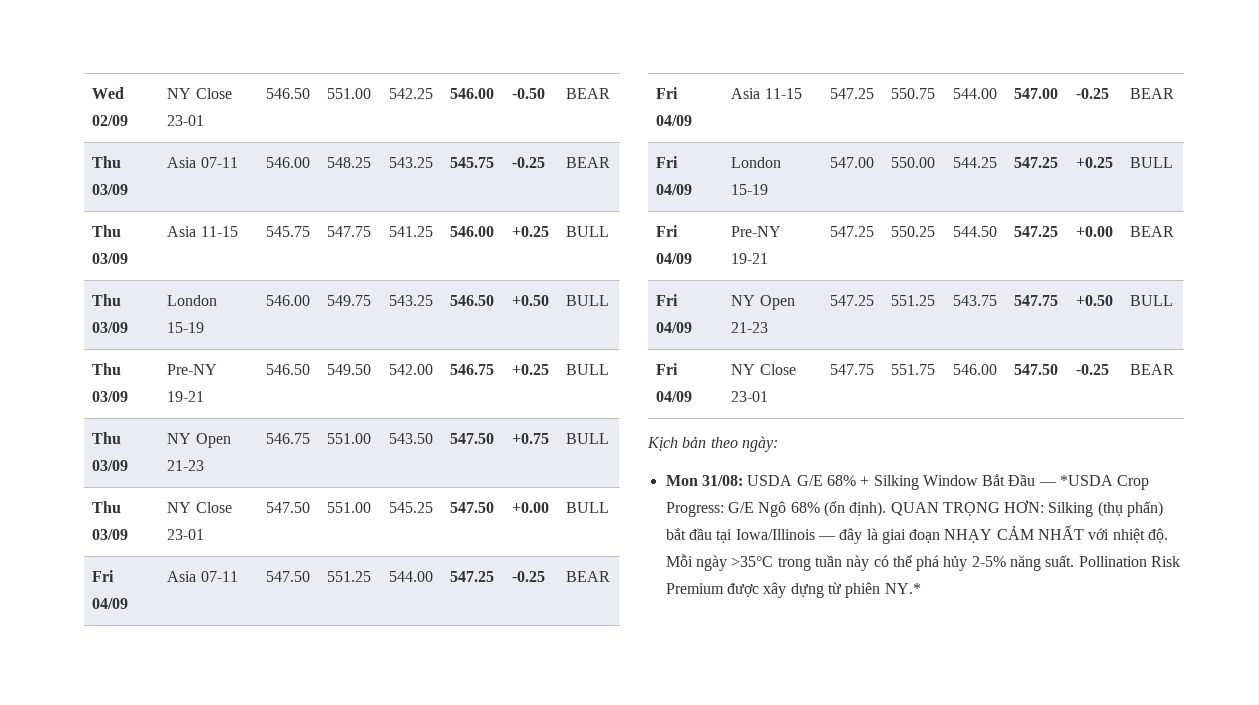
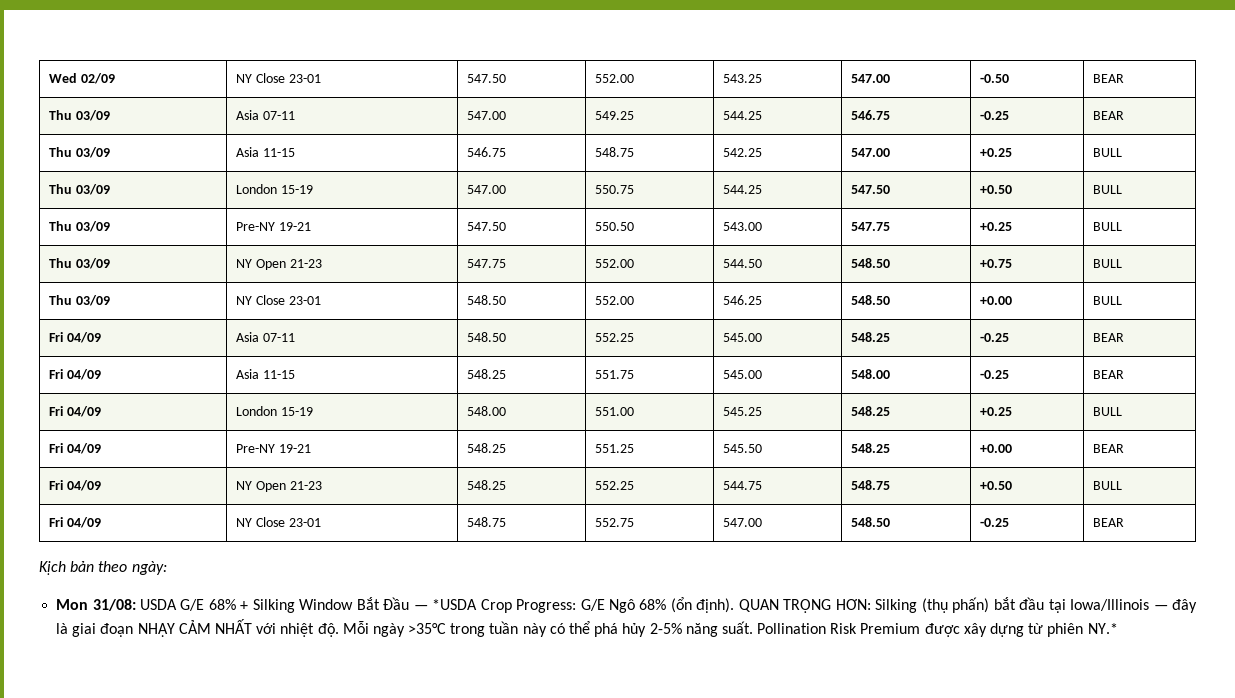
[266,88,311,99] [327,88,372,99] [389,88,434,99] [450,88,495,99] 546.50 | 551.00 | 542.25 | 546.00 -> [467,74,507,83] [595,74,635,83] [723,74,763,83] [851,74,891,83] 547.50 | 552.00 | 543.25 | 547.00
[266,157,311,168] [327,157,372,168] [389,157,434,168] [450,157,495,168] 546.00 | 548.25 | 543.25 | 545.75 -> [467,111,507,120] [595,111,635,120] [723,111,763,120] [851,110,891,120] 547.00 | 549.25 | 544.25 | 546.75
[266,226,311,237] [327,226,372,237] [389,226,434,237] [450,226,495,237] 545.75 | 547.75 | 541.25 | 546.00 -> [467,147,507,157] [595,147,635,157] [723,148,763,157] [851,148,891,157] 546.75 | 548.75 | 542.25 | 547.00
[266,295,311,306] [327,295,372,306] [389,295,434,306] [450,295,495,306] 546.00 | 549.75 | 543.25 | 546.50 -> [467,185,507,194] [595,185,635,194] [723,185,763,194] [851,185,891,194] 547.00 | 550.75 | 544.25 | 547.50
[266,364,311,375] [327,364,372,375] [389,364,434,375] [450,364,495,375] 546.50 | 549.50 | 542.00 | 546.75 -> [467,222,507,231] [595,222,635,231] [723,222,763,231] [851,222,891,231] 547.50 | 550.50 | 543.00 | 547.75
[266,433,311,444] [327,433,372,444] [389,433,434,444] [450,433,495,444] 546.75 | 551.00 | 543.50 | 547.50 -> [467,259,507,268] [595,259,635,268] [723,259,763,268] [851,258,891,268] 547.75 | 552.00 | 544.50 | 548.50
[266,502,311,513] [327,502,372,513] [389,502,434,513] [450,502,495,513] 547.50 | 551.00 | 545.25 | 547.50 -> [467,295,507,305] [595,296,635,305] [723,295,763,305] [851,295,891,305] 548.50 | 552.00 | 546.25 | 548.50
[266,571,311,582] [327,571,372,582] [389,571,434,582] [450,571,495,582] 547.50 | 551.25 | 544.00 | 547.25 -> [467,332,507,342] [595,333,635,342] [723,333,763,342] [851,332,891,342] 548.50 | 552.25 | 545.00 | 548.25
[830,88,875,99] [891,88,936,99] [953,88,998,99] [1014,88,1059,99] 547.25 | 550.75 | 544.00 | 547.00 -> [467,369,507,379] [595,370,635,379] [723,370,763,379] [851,369,891,379] 548.25 | 551.75 | 545.00 | 548.00
[830,157,875,168] [891,157,936,168] [953,157,998,168] [1014,157,1059,168] 547.00 | 550.00 | 544.25 | 547.25 -> [467,406,507,416] [595,407,635,416] [723,407,763,416] [851,406,891,416] 548.00 | 551.00 | 545.25 | 548.25
[830,226,875,237] [891,226,936,237] [953,226,998,237] [1014,226,1059,237] 547.25 | 550.25 | 544.50 | 547.25 -> [467,443,507,453] [595,444,635,453] [723,444,763,453] [851,443,891,453] 548.25 | 551.25 | 545.50 | 548.25
[830,295,875,306] [891,295,936,306] [953,295,998,306] [1014,295,1059,306] 547.25 | 551.25 | 543.75 | 547.75 -> [467,480,507,490] [595,481,635,490] [723,481,763,490] [851,480,891,490] 548.25 | 552.25 | 544.75 | 548.75
[830,364,875,375] [891,364,936,375] [953,364,998,375] [1014,364,1059,375] 547.75 | 551.75 | 546.00 | 547.50 -> [467,517,507,527] [595,518,635,527] [723,518,763,527] [851,517,891,527] 548.75 | 552.75 | 547.00 | 548.50

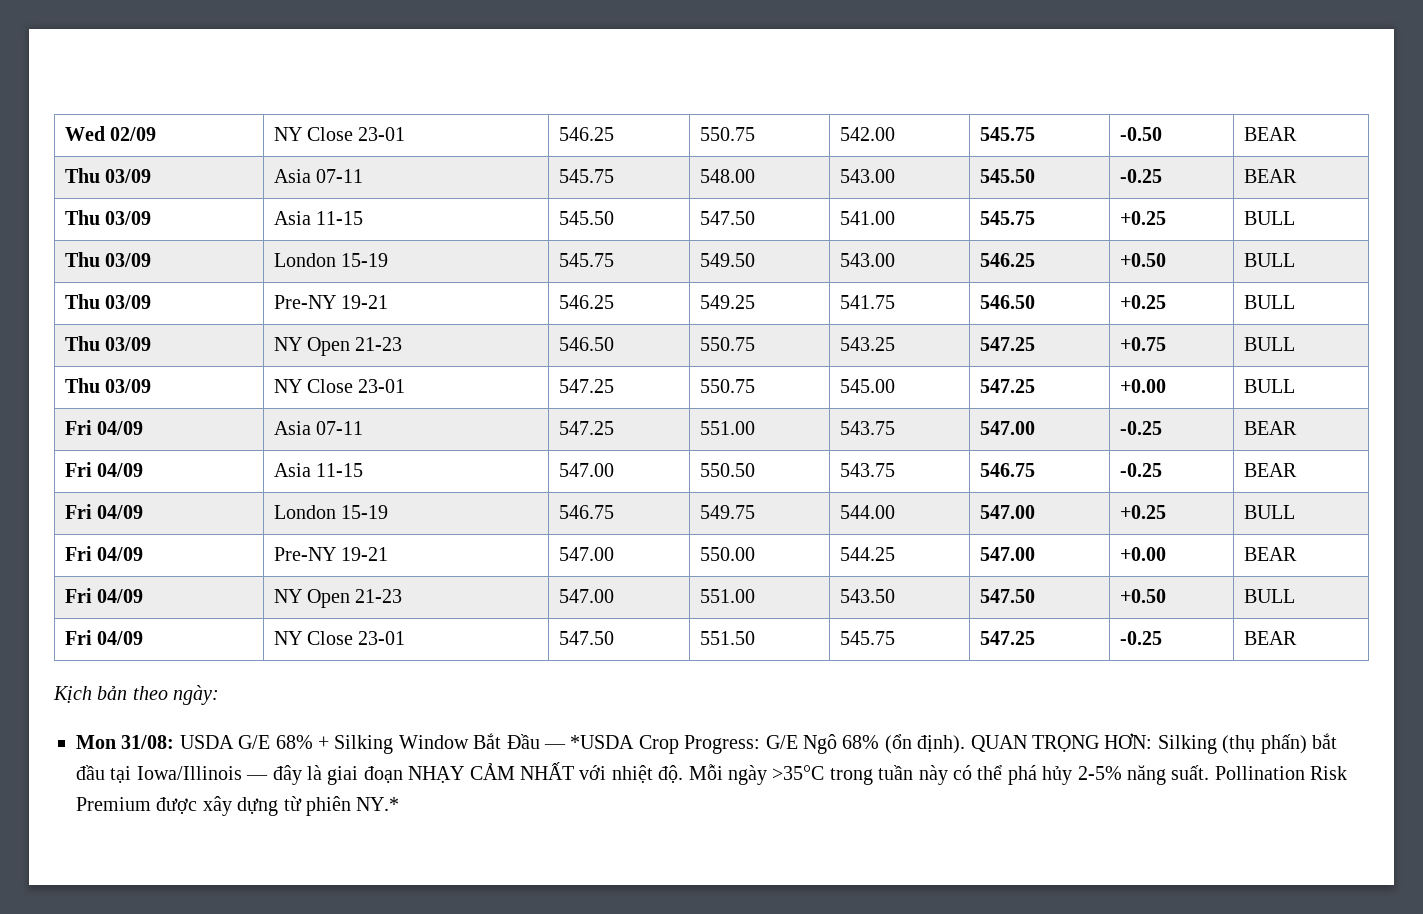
[467,74,507,83] [595,74,635,83] [723,74,763,83] [851,74,891,83] 547.50 | 552.00 | 543.25 | 547.00 -> [558,127,614,141] [699,127,755,141] [839,127,895,141] [979,127,1035,141] 546.25 | 550.75 | 542.00 | 545.75
[467,111,507,120] [595,111,635,120] [723,111,763,120] [851,110,891,120] 547.00 | 549.25 | 544.25 | 546.75 -> [558,169,614,183] [699,169,755,183] [839,169,895,183] [979,169,1035,183] 545.75 | 548.00 | 543.00 | 545.50
[467,147,507,157] [595,147,635,157] [723,148,763,157] [851,148,891,157] 546.75 | 548.75 | 542.25 | 547.00 -> [558,211,614,225] [699,211,755,225] [839,211,895,225] [979,211,1035,225] 545.50 | 547.50 | 541.00 | 545.75
[467,185,507,194] [595,185,635,194] [723,185,763,194] [851,185,891,194] 547.00 | 550.75 | 544.25 | 547.50 -> [558,253,614,267] [699,253,755,267] [839,253,895,267] [979,253,1035,267] 545.75 | 549.50 | 543.00 | 546.25
[467,222,507,231] [595,222,635,231] [723,222,763,231] [851,222,891,231] 547.50 | 550.50 | 543.00 | 547.75 -> [558,295,614,309] [699,295,755,309] [839,295,895,309] [979,295,1035,309] 546.25 | 549.25 | 541.75 | 546.50
[467,259,507,268] [595,259,635,268] [723,259,763,268] [851,258,891,268] 547.75 | 552.00 | 544.50 | 548.50 -> [558,337,614,351] [699,337,755,351] [839,337,895,351] [979,337,1035,351] 546.50 | 550.75 | 543.25 | 547.25
[467,295,507,305] [595,296,635,305] [723,295,763,305] [851,295,891,305] 548.50 | 552.00 | 546.25 | 548.50 -> [558,379,614,393] [699,379,755,393] [839,379,895,393] [979,379,1035,393] 547.25 | 550.75 | 545.00 | 547.25
[467,332,507,342] [595,333,635,342] [723,333,763,342] [851,332,891,342] 548.50 | 552.25 | 545.00 | 548.25 -> [558,421,614,435] [699,421,755,435] [839,421,895,435] [979,421,1035,435] 547.25 | 551.00 | 543.75 | 547.00
[467,369,507,379] [595,370,635,379] [723,370,763,379] [851,369,891,379] 548.25 | 551.75 | 545.00 | 548.00 -> [558,463,614,477] [699,463,755,477] [839,463,895,477] [979,463,1035,477] 547.00 | 550.50 | 543.75 | 546.75
[467,406,507,416] [595,407,635,416] [723,407,763,416] [851,406,891,416] 548.00 | 551.00 | 545.25 | 548.25 -> [558,505,614,519] [699,505,755,519] [839,505,895,519] [979,505,1035,519] 546.75 | 549.75 | 544.00 | 547.00
[467,443,507,453] [595,444,635,453] [723,444,763,453] [851,443,891,453] 548.25 | 551.25 | 545.50 | 548.25 -> [558,547,614,561] [699,547,755,561] [839,547,895,561] [979,547,1035,561] 547.00 | 550.00 | 544.25 | 547.00
[467,480,507,490] [595,481,635,490] [723,481,763,490] [851,480,891,490] 548.25 | 552.25 | 544.75 | 548.75 -> [558,589,614,603] [699,589,755,603] [839,589,895,603] [979,589,1035,603] 547.00 | 551.00 | 543.50 | 547.50
[467,517,507,527] [595,518,635,527] [723,518,763,527] [851,517,891,527] 548.75 | 552.75 | 547.00 | 548.50 -> [558,631,614,645] [699,631,755,645] [839,631,895,645] [979,631,1035,645] 547.50 | 551.50 | 545.75 | 547.25

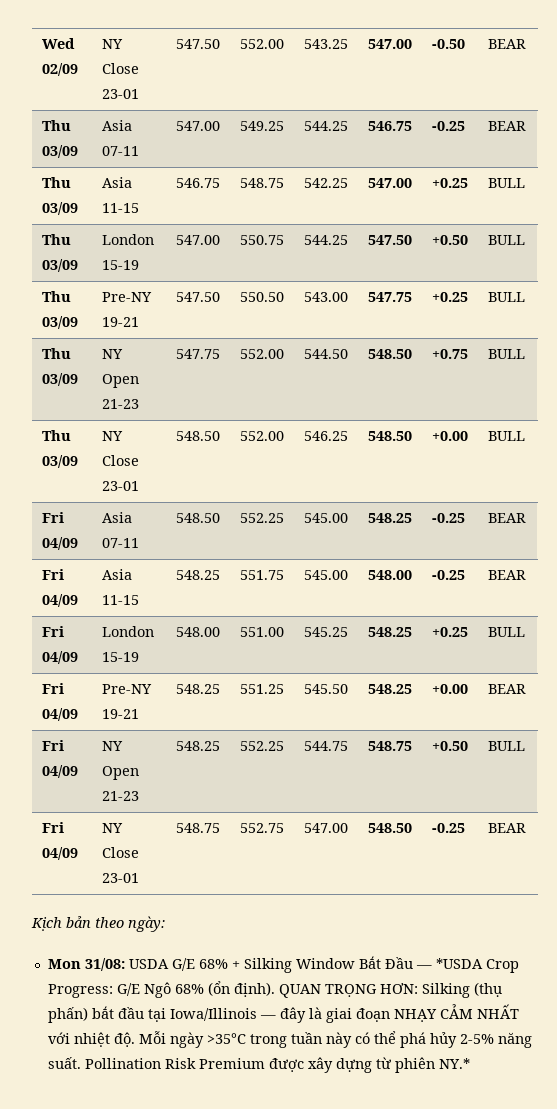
[558,127,614,141] [699,127,755,141] [839,127,895,141] [979,127,1035,141] 546.25 | 550.75 | 542.00 | 545.75 -> [175,39,220,49] [239,39,284,49] [303,39,348,49] [367,39,412,49] 547.50 | 552.00 | 543.25 | 547.00
[558,169,614,183] [699,169,755,183] [839,169,895,183] [979,169,1035,183] 545.75 | 548.00 | 543.00 | 545.50 -> [175,121,220,131] [239,121,284,131] [303,121,348,131] [367,121,412,131] 547.00 | 549.25 | 544.25 | 546.75
[558,211,614,225] [699,211,755,225] [839,211,895,225] [979,211,1035,225] 545.50 | 547.50 | 541.00 | 545.75 -> [175,178,220,188] [239,178,284,188] [303,178,348,188] [367,178,412,188] 546.75 | 548.75 | 542.25 | 547.00
[558,253,614,267] [699,253,755,267] [839,253,895,267] [979,253,1035,267] 545.75 | 549.50 | 543.00 | 546.25 -> [175,235,220,245] [239,235,284,245] [303,235,348,245] [367,235,412,245] 547.00 | 550.75 | 544.25 | 547.50
[558,295,614,309] [699,295,755,309] [839,295,895,309] [979,295,1035,309] 546.25 | 549.25 | 541.75 | 546.50 -> [175,292,220,302] [239,292,284,302] [303,292,348,302] [367,292,412,302] 547.50 | 550.50 | 543.00 | 547.75
[558,337,614,351] [699,337,755,351] [839,337,895,351] [979,337,1035,351] 546.50 | 550.75 | 543.25 | 547.25 -> [175,349,220,359] [239,349,284,359] [303,349,348,359] [367,349,412,359] 547.75 | 552.00 | 544.50 | 548.50
[558,379,614,393] [699,379,755,393] [839,379,895,393] [979,379,1035,393] 547.25 | 550.75 | 545.00 | 547.25 -> [175,431,220,441] [239,431,284,441] [303,431,348,441] [367,431,412,441] 548.50 | 552.00 | 546.25 | 548.50
[558,421,614,435] [699,421,755,435] [839,421,895,435] [979,421,1035,435] 547.25 | 551.00 | 543.75 | 547.00 -> [175,513,220,523] [239,513,284,523] [303,513,348,523] [367,513,412,523] 548.50 | 552.25 | 545.00 | 548.25
[558,463,614,477] [699,463,755,477] [839,463,895,477] [979,463,1035,477] 547.00 | 550.50 | 543.75 | 546.75 -> [175,570,220,580] [239,570,284,580] [303,570,348,580] [367,570,412,580] 548.25 | 551.75 | 545.00 | 548.00
[558,505,614,519] [699,505,755,519] [839,505,895,519] [979,505,1035,519] 546.75 | 549.75 | 544.00 | 547.00 -> [175,627,220,637] [239,627,284,637] [303,627,348,637] [367,627,412,637] 548.00 | 551.00 | 545.25 | 548.25
[558,547,614,561] [699,547,755,561] [839,547,895,561] [979,547,1035,561] 547.00 | 550.00 | 544.25 | 547.00 -> [175,684,220,694] [239,684,284,694] [303,684,348,694] [367,684,412,694] 548.25 | 551.25 | 545.50 | 548.25
[558,589,614,603] [699,589,755,603] [839,589,895,603] [979,589,1035,603] 547.00 | 551.00 | 543.50 | 547.50 -> [175,741,220,751] [239,741,284,751] [303,741,348,751] [367,741,412,751] 548.25 | 552.25 | 544.75 | 548.75
[558,631,614,645] [699,631,755,645] [839,631,895,645] [979,631,1035,645] 547.50 | 551.50 | 545.75 | 547.25 -> [175,823,220,833] [239,823,284,833] [303,823,348,833] [367,823,412,833] 548.75 | 552.75 | 547.00 | 548.50

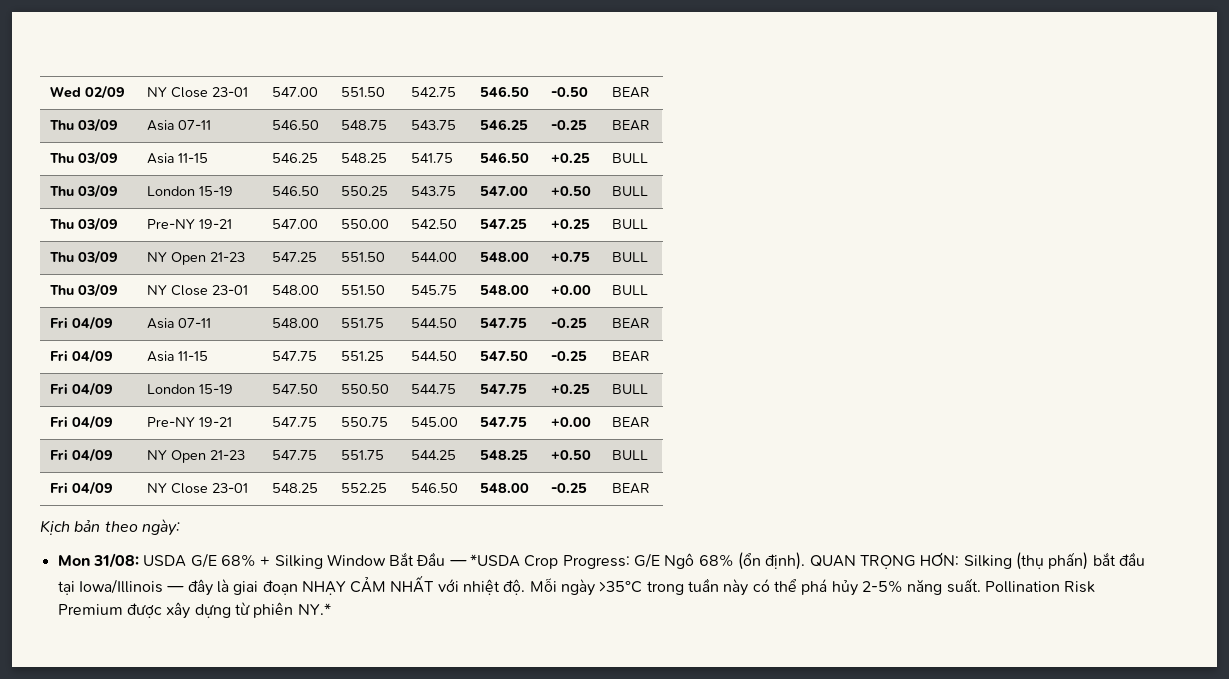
[175,39,220,49] [239,39,284,49] [303,39,348,49] [367,39,412,49] 547.50 | 552.00 | 543.25 | 547.00 -> [272,87,319,97] [341,87,386,97] [411,87,457,97] [480,86,530,97] 547.00 | 551.50 | 542.75 | 546.50
[175,121,220,131] [239,121,284,131] [303,121,348,131] [367,121,412,131] 547.00 | 549.25 | 544.25 | 546.75 -> [272,120,320,130] [341,120,388,130] [411,120,457,130] [480,119,529,130] 546.50 | 548.75 | 543.75 | 546.25
[175,178,220,188] [239,178,284,188] [303,178,348,188] [367,178,412,188] 546.75 | 548.75 | 542.25 | 547.00 -> [272,153,319,163] [341,153,388,163] [411,153,454,163] [480,152,530,163] 546.25 | 548.25 | 541.75 | 546.50
[175,235,220,245] [239,235,284,245] [303,235,348,245] [367,235,412,245] 547.00 | 550.75 | 544.25 | 547.50 -> [272,186,320,196] [341,186,389,196] [411,186,457,196] [480,186,529,196] 546.50 | 550.25 | 543.75 | 547.00
[175,292,220,302] [239,292,284,302] [303,292,348,302] [367,292,412,302] 547.50 | 550.50 | 543.00 | 547.75 -> [272,219,319,229] [341,219,390,229] [411,219,458,229] [480,219,528,229] 547.00 | 550.00 | 542.50 | 547.25
[175,349,220,359] [239,349,284,359] [303,349,348,359] [367,349,412,359] 547.75 | 552.00 | 544.50 | 548.50 -> [272,252,318,262] [341,252,386,262] [411,252,458,262] [480,252,530,262] 547.25 | 551.50 | 544.00 | 548.00
[175,431,220,441] [239,431,284,441] [303,431,348,441] [367,431,412,441] 548.50 | 552.00 | 546.25 | 548.50 -> [272,285,320,295] [341,285,386,295] [411,285,458,295] [480,285,530,295] 548.00 | 551.50 | 545.75 | 548.00
[175,513,220,523] [239,513,284,523] [303,513,348,523] [367,513,412,523] 548.50 | 552.25 | 545.00 | 548.25 -> [272,318,320,328] [341,318,385,328] [411,318,458,328] [480,318,528,328] 548.00 | 551.75 | 544.50 | 547.75
[175,570,220,580] [239,570,284,580] [303,570,348,580] [367,570,412,580] 548.25 | 551.75 | 545.00 | 548.00 -> [272,351,318,361] [341,351,385,361] [411,351,458,361] [480,351,529,361] 547.75 | 551.25 | 544.50 | 547.50
[175,627,220,637] [239,627,284,637] [303,627,348,637] [367,627,412,637] 548.00 | 551.00 | 545.25 | 548.25 -> [272,384,319,394] [341,384,390,394] [411,384,457,394] [480,384,528,394] 547.50 | 550.50 | 544.75 | 547.75
[175,684,220,694] [239,684,284,694] [303,684,348,694] [367,684,412,694] 548.25 | 551.25 | 545.50 | 548.25 -> [272,417,318,427] [341,417,389,427] [411,417,459,427] [480,417,528,427] 547.75 | 550.75 | 545.00 | 547.75
[175,741,220,751] [239,741,284,751] [303,741,348,751] [367,741,412,751] 548.25 | 552.25 | 544.75 | 548.75 -> [272,450,318,460] [341,450,385,460] [411,450,457,460] [480,450,529,460] 547.75 | 551.75 | 544.25 | 548.25
[175,823,220,833] [239,823,284,833] [303,823,348,833] [367,823,412,833] 548.75 | 552.75 | 547.00 | 548.50 -> [272,483,319,493] [341,483,388,493] [411,483,459,493] [480,483,530,493] 548.25 | 552.25 | 546.50 | 548.00

